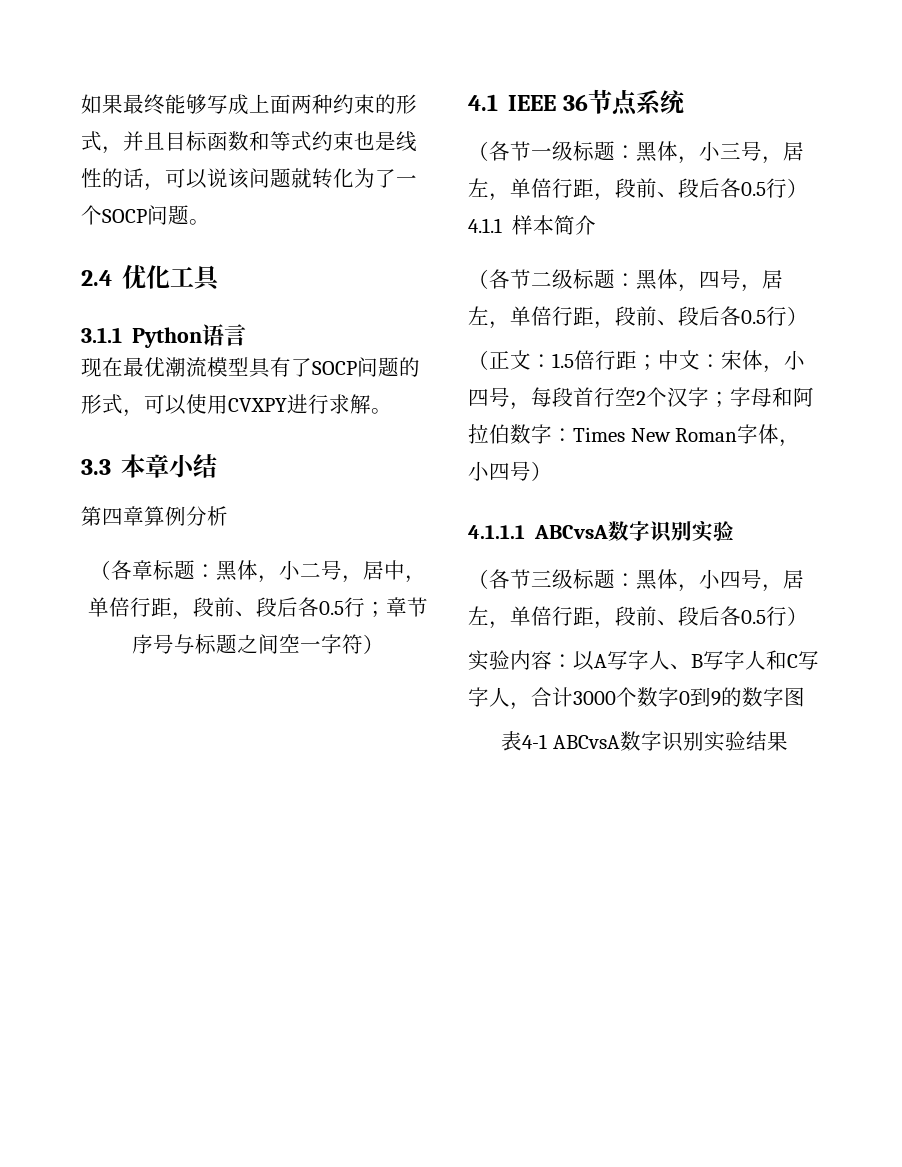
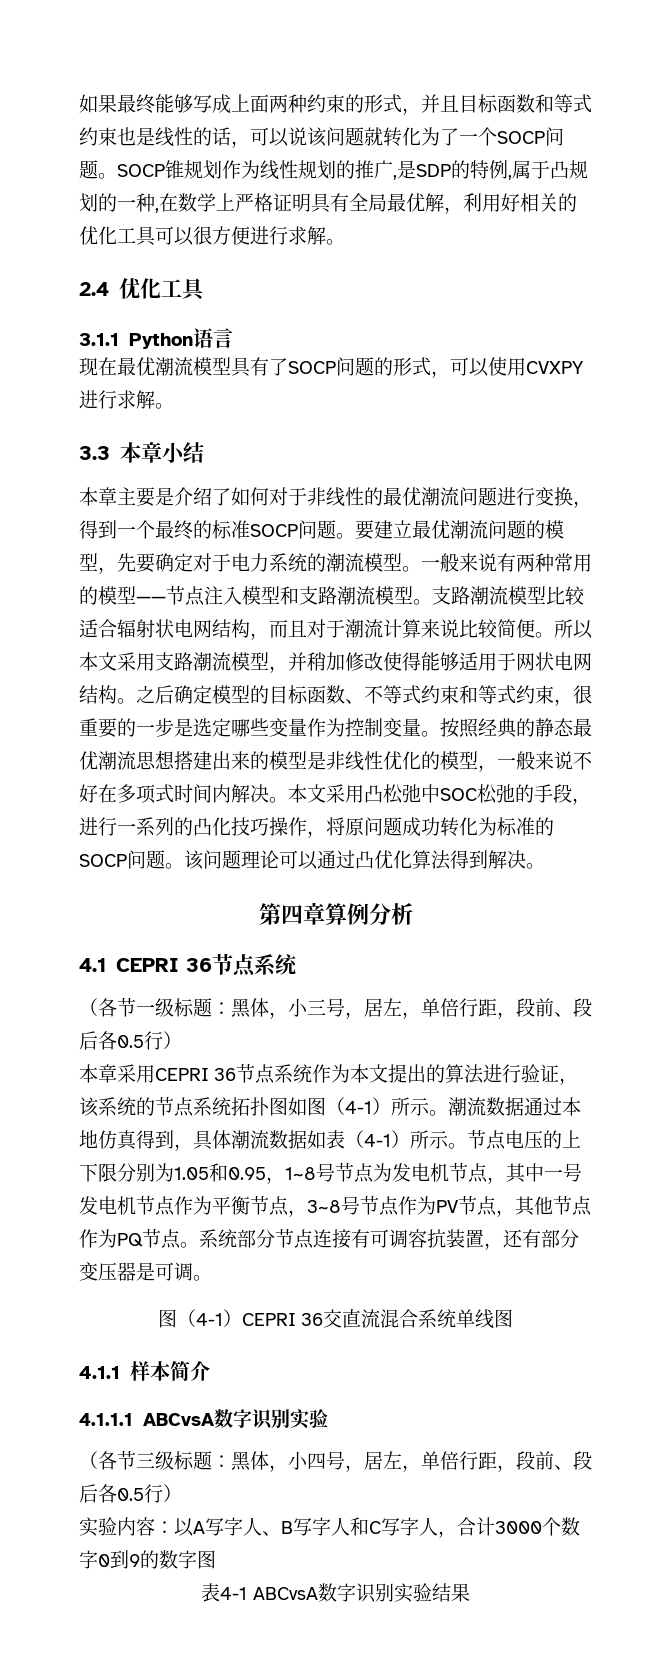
(210, 222) none -> [117,160,588,180] [79,193,577,214] [79,226,345,246] SOCP锥规划作为线性规划的推广,是SDP的特例,属于凸规划的一种,在数学上严格证明具有全局最优解，利用好相关的优化工具可以很方便进行求解。
[81,506,228,526] [89,560,426,583] [87,597,428,620] [131,634,384,654] 第四章算例分析 // （各章标题：黑体，小二号，居中，单倍行距，段前、段后各0.5行；章节序号与标题之间空一字符） -> [79,487,592,508] [79,520,564,540] [79,553,592,574] [79,585,585,606] [79,619,593,640] [79,652,592,673] [79,685,592,706] [79,718,592,738] [79,750,592,772] [79,784,591,805] [79,817,554,838] [79,850,545,870] [258,902,413,925] 本章主要是介绍了如何对于非线性的最优潮流问题进行变换，得到一个最终的标准SOCP问题。要建立最优潮流问题的模型，先要确定对于电力系统的潮流模型。一般来说有两种常用的模型——节点注入模型和支路潮流模型。支路潮流模型比较适合辐射状电网结构，而且对于潮流计算来说比较简便。所以本文采用支路潮流模型，并稍加修改使得能够适用于网状电网结构。之后确定模型的目标函数、不等式约束和等式约束，很重要的一步是选定哪些变量作为控制变量。按照经典的静态最优潮流思想搭建出来的模型是非线性优化的模型，一般来说不好在多项式时间内解决。本文采用凸松弛中SOC松弛的手段，进行一系列的凸化技巧操作，将原问题成功转化为标准的SOCP问题。该问题理论可以通过凸优化算法得到解决。 // 第四章算例分析
[508,95,557,111] IEEE -> [115,958,179,972] CEPRI
[468,215,597,235] [468,269,783,292] [468,306,808,329] [468,350,805,373] [468,387,814,410] [468,424,801,447] [468,461,552,481] 4.1.1样本简介 // （各节二级标题：黑体，四号，居左，单倍行距，段前、段后各0.5行） // （正文：1.5倍行距；中文：宋体，小四号，每段首行空2个汉字；字母和阿拉伯数字：Times New Roman字体，小四号） -> [79,1063,579,1085] [79,1096,581,1117] [79,1129,581,1151] [79,1162,582,1184] [79,1195,592,1217] [79,1228,579,1250] [79,1262,212,1281] [157,1309,514,1329] [79,1361,210,1381] 本章采用CEPRI 36节点系统作为本文提出的算法进行验证，该系统的节点系统拓扑图如图（4-1）所示。潮流数据通过本地仿真得到，具体潮流数据如表（4-1）所示。节点电压的上下限分别为1.05和0.95，1~8号节点为发电机节点，其中一号发电机节点作为平衡节点，3~8号节点作为PV节点，其他节点作为PQ节点。系统部分节点连接有可调容抗装置，还有部分变压器是可调。 // 图（4-1）CEPRI 36交直流混合系统单线图 // 4.1.1样本简介

